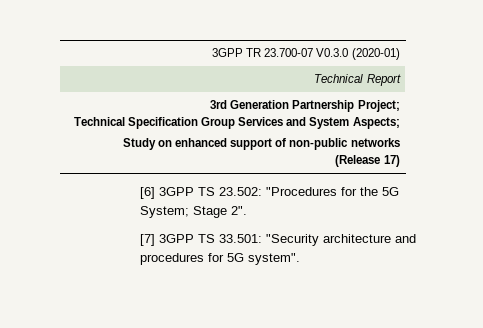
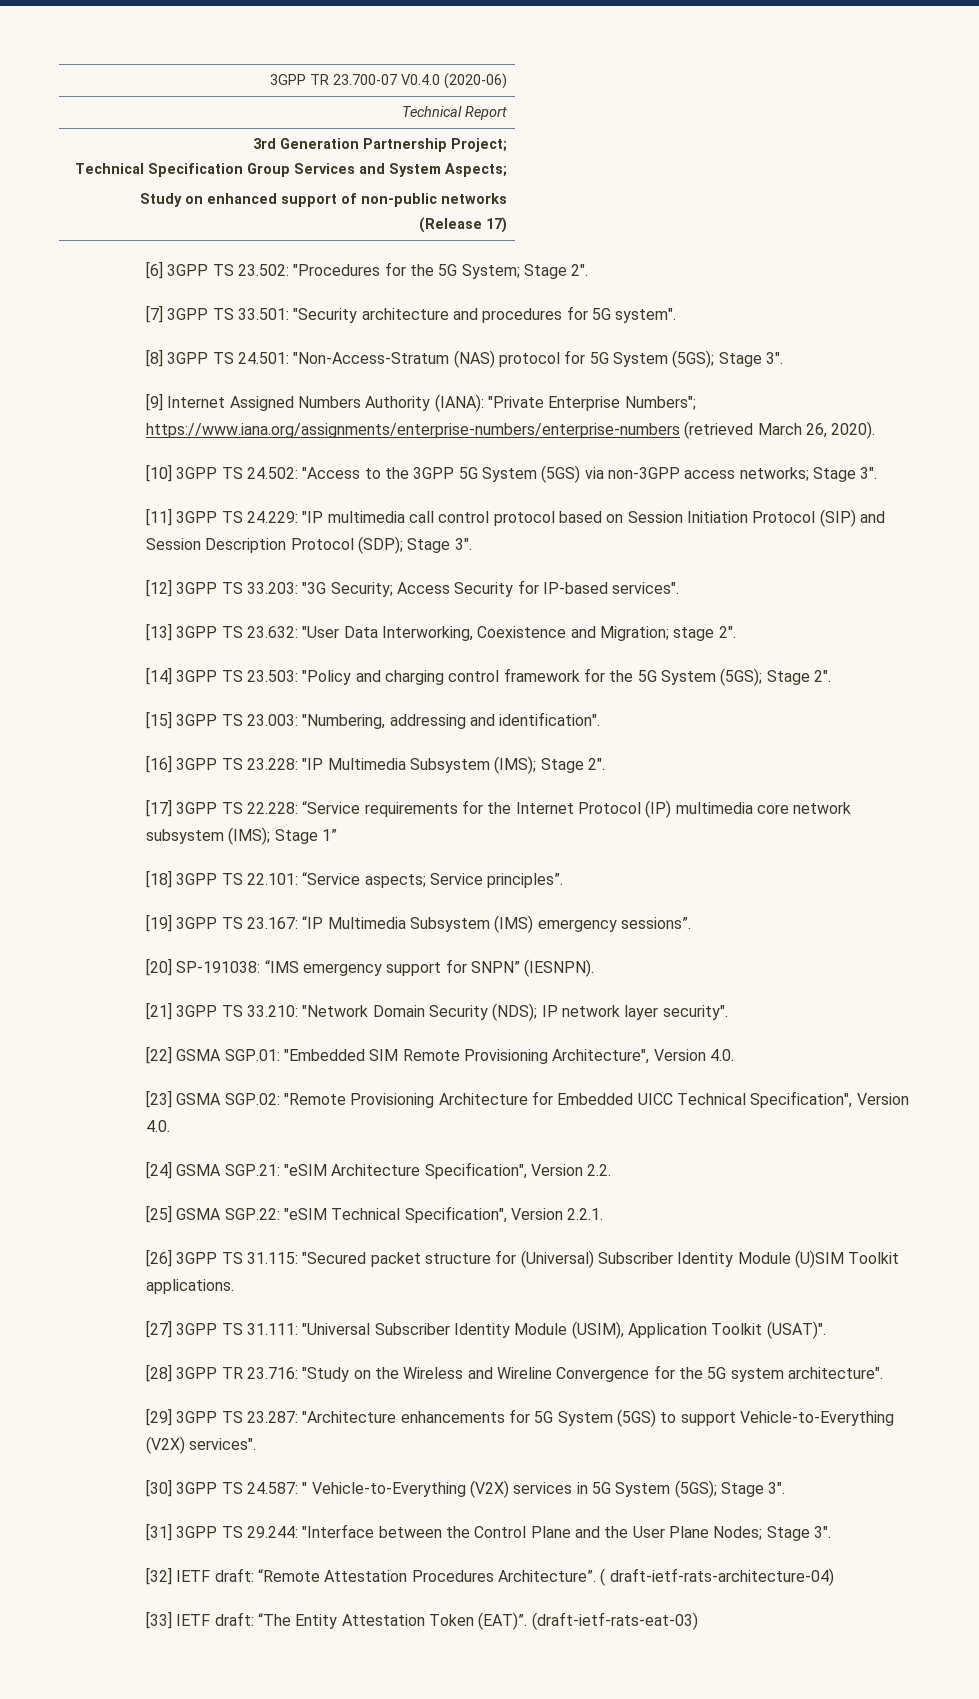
[316,48,400,60] V0.3.0 (2020-01) -> [401,73,508,89] V0.4.0 (2020-06)
(300, 259) none -> [146,349,783,368] [146,393,696,412] [146,421,876,439] [146,464,878,483] [146,508,885,527] [146,536,472,554] [146,579,680,597] [146,623,736,641] [146,667,831,686] [146,711,601,729] [146,755,605,774] [146,799,852,818] [146,827,338,845] [146,870,564,888] [146,914,691,933] [146,958,595,977] [146,1002,728,1021] [146,1046,734,1064] [146,1090,909,1108] [146,1120,171,1132] [146,1161,612,1179] [146,1205,604,1223] [146,1249,900,1268] [146,1279,235,1294] [146,1320,826,1339] [146,1364,883,1382] [146,1408,894,1427] [146,1436,257,1454] [146,1479,786,1498] [146,1523,831,1541] [146,1567,834,1586] [146,1611,698,1630] // [8] 3GPP TS 24.501: "Non-Access-Stratum (NAS) protocol for 5G System (5GS); Stage 3". // [9] Internet Assigned Numbers Authority (IANA): "Private Enterprise Numbers"; https://www.iana.org/assignments/enterprise-numbers/enterprise-numbers (retrieved March 26, 2020). // [10] 3GPP TS 24.502: "Access to the 3GPP 5G System (5GS) via non-3GPP access networks; Stage 3". // [11] 3GPP TS 24.229: "IP multimedia call control protocol based on Session Initiation Protocol (SIP) and Session Description Protocol (SDP); Stage 3". // [12] 3GPP TS 33.203: "3G Security; Access Security for IP-based services". // [13] 3GPP TS 23.632: "User Data Interworking, Coexistence and Migration; stage 2". // [14] 3GPP TS 23.503: "Policy and charging control framework for the 5G System (5GS); Stage 2". // [15] 3GPP TS 23.003: "Numbering, addressing and identification". // [16] 3GPP TS 23.228: "IP Multimedia Subsystem (IMS); Stage 2". // [17] 3GPP TS 22.228: “Service requirements for the Internet Protocol (IP) multimedia core network subsystem (IMS); Stage 1” // [18] 3GPP TS 22.101: “Service aspects; Service principles”. // [19] 3GPP TS 23.167: “IP Multimedia Subsystem (IMS) emergency sessions”. // [20] SP-191038: “IMS emergency support for SNPN” (IESNPN). // [21] 3GPP TS 33.210: "Network Domain Security (NDS); IP network layer security". // [22] GSMA SGP.01: "Embedded SIM Remote Provisioning Architecture", Version 4.0. // [23] GSMA SGP.02: "Remote Provisioning Architecture for Embedded UICC Technical Specification", Version 4.0. // [24] GSMA SGP.21: "eSIM Architecture Specification", Version 2.2. // [25] GSMA SGP.22: "eSIM Technical Specification", Version 2.2.1. // [26] 3GPP TS 31.115: "Secured packet structure for (Universal) Subscriber Identity Module (U)SIM Toolkit applications. // [27] 3GPP TS 31.111: "Universal Subscriber Identity Module (USIM), Application Toolkit (USAT)". // [28] 3GPP TR 23.716: "Study on the Wireless and Wireline Convergence for the 5G system architecture". // [29] 3GPP TS 23.287: "Architecture enhancements for 5G System (5GS) to support Vehicle-to-Everything (V2X) services". // [30] 3GPP TS 24.587: " Vehicle-to-Everything (V2X) services in 5G System (5GS); Stage 3". // [31] 3GPP TS 29.244: "Interface between the Control Plane and the User Plane Nodes; Stage 3". // [32] IETF draft: “Remote Attestation Procedures Architecture”. ( draft-ietf-rats-architecture-04) // [33] IETF draft: “The Entity Attestation Token (EAT)”. (draft-ietf-rats-eat-03)

